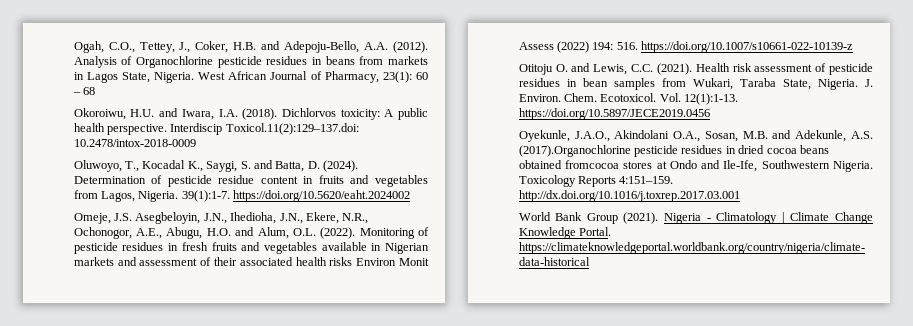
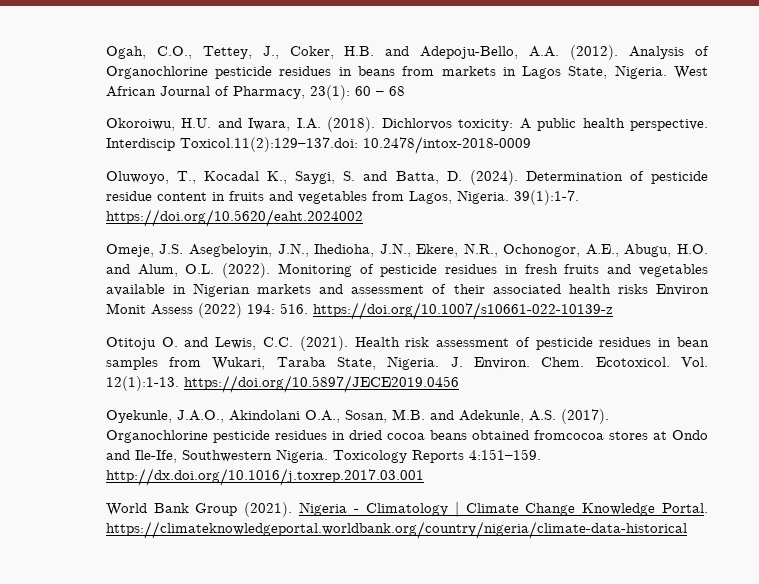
[518,145,631,157] (2017).Organochlorine -> [560,409,609,424] [105,430,208,443] (2017). Organochlorine

